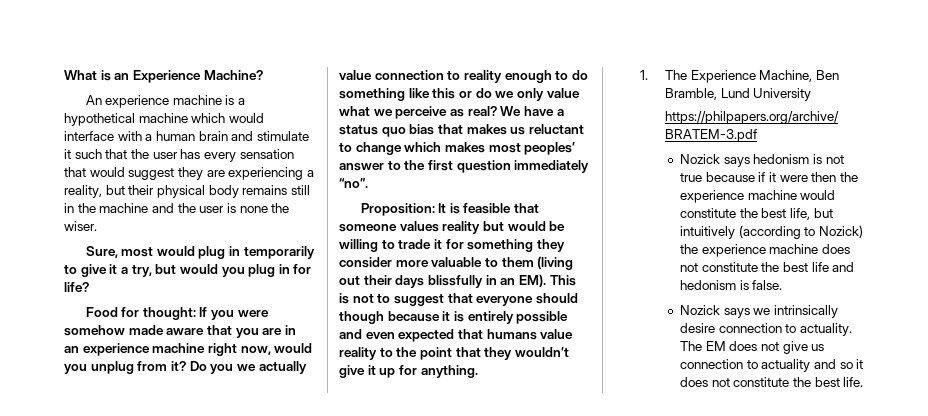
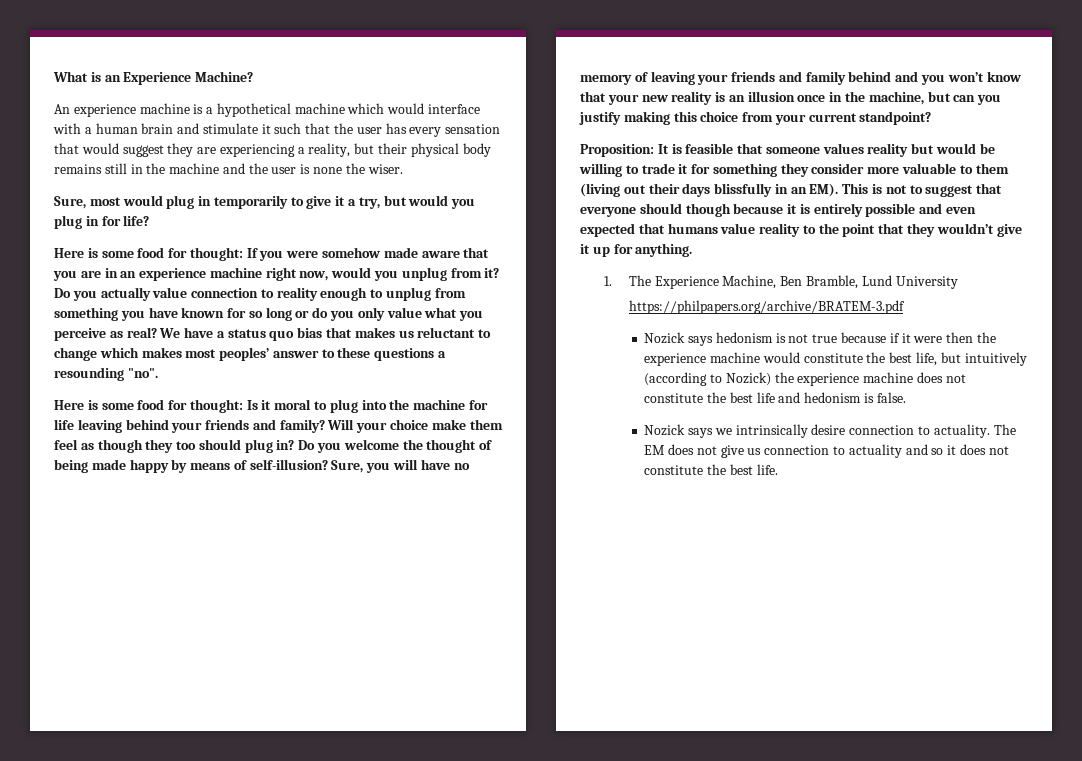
[85,307,118,317] Food -> [54,247,165,258] Here is some food
[236,364,256,371] we -> (97, 295) none
[571,70,588,80] [339,88,456,101] do something like this -> [386,287,466,301] [54,307,292,321] unplug from something you have known for so long
[495,91,515,98] we -> [330,310,355,321] you
[373,109,393,116] we -> [459,310,484,321] you
[404,160,590,173] [339,178,368,188] the first question immediately “no”. -> [337,347,447,361] [54,367,158,381] [54,399,488,413] [54,419,503,433] [54,439,493,453] [54,459,470,473] [580,71,1021,85] [580,91,1002,105] [579,111,932,125] these questions a resounding "no". // Here is some food for thought: Is it moral to plug into the machine for life leaving behind your friends and family? Will your choice make them feel as though they too should plug in? Do you welcome the thought of being made happy by means of self-illusion? Sure, you will have no memory of leaving your friends and family behind and you won’t know that your new reality is an illusion once in the machine, but can you justify making this choice from your current standpoint?

